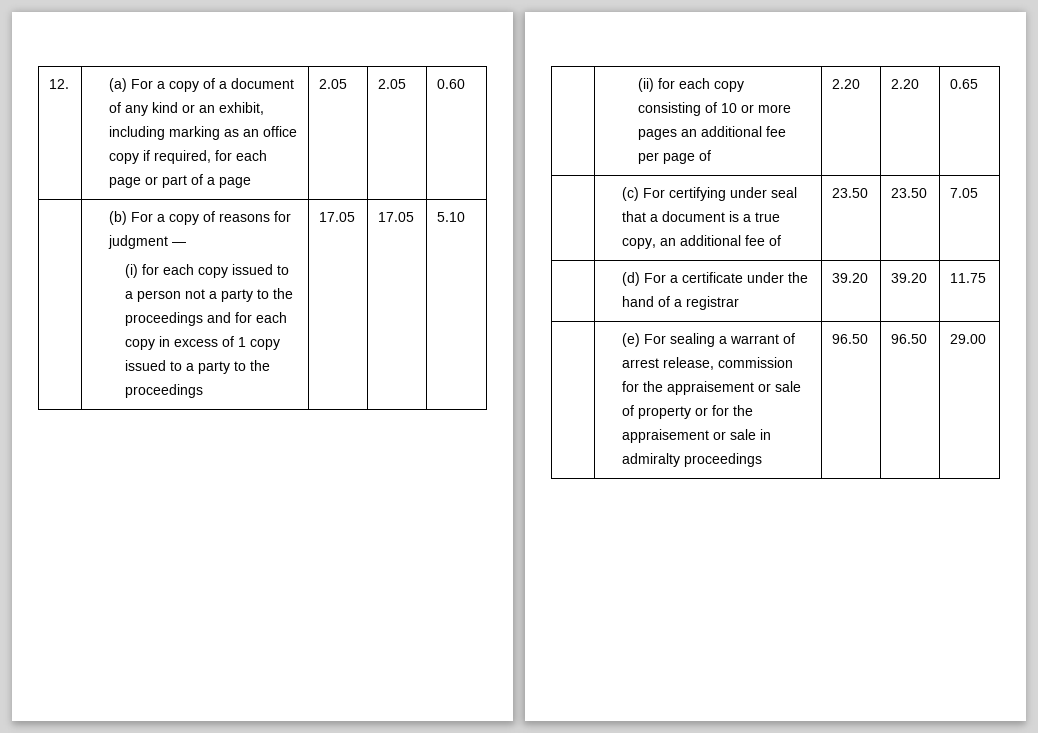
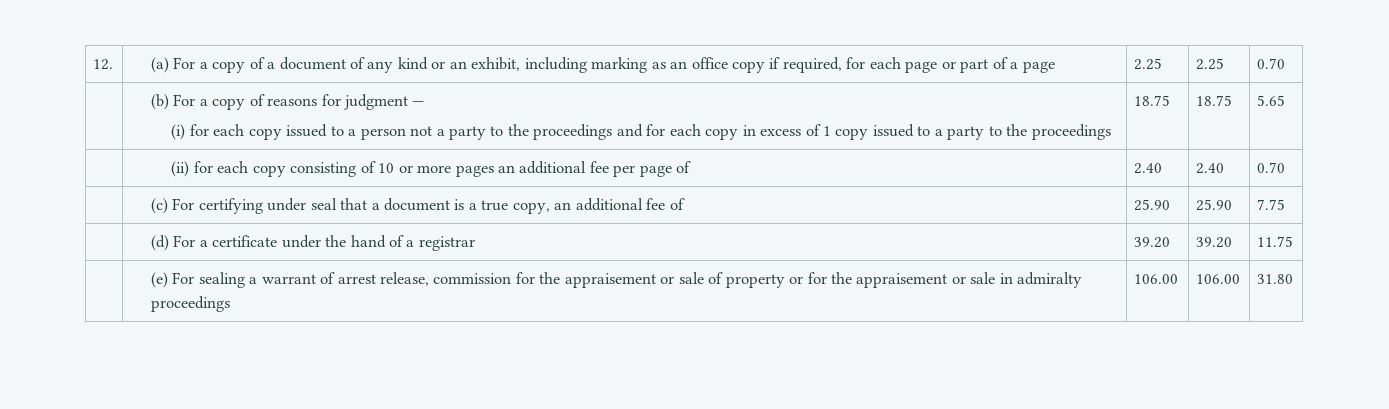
[319,79,348,89] [378,79,407,89] [437,79,466,89] 2.05 | 2.05 | 0.60 -> [1134,58,1163,70] [1196,58,1225,70] [1257,58,1286,69] 2.25 | 2.25 | 0.70
[319,212,356,222] [378,212,415,222] [437,212,466,222] 17.05 | 17.05 | 5.10 -> [1134,95,1171,106] [1196,95,1233,106] [1257,95,1286,106] 18.75 | 18.75 | 5.65
[832,79,861,89] [891,79,920,89] [950,79,979,89] 2.20 | 2.20 | 0.65 -> [1134,163,1163,174] [1196,163,1225,174] [1257,162,1286,173] 2.40 | 2.40 | 0.70
[832,188,869,198] [891,188,928,198] [950,188,979,198] 23.50 | 23.50 | 7.05 -> [1134,199,1171,211] [1196,199,1233,211] [1257,199,1286,210] 25.90 | 25.90 | 7.75
[832,334,869,344] [891,334,928,344] [950,334,987,344] 96.50 | 96.50 | 29.00 -> [1134,274,1179,284] [1196,274,1241,284] [1257,274,1294,284] 106.00 | 106.00 | 31.80

